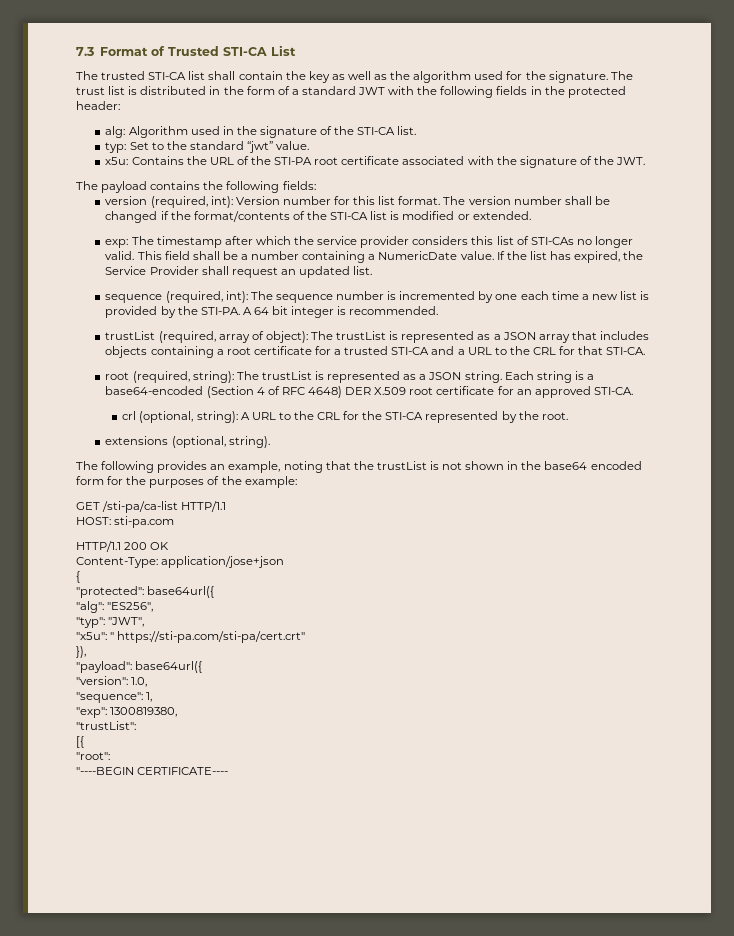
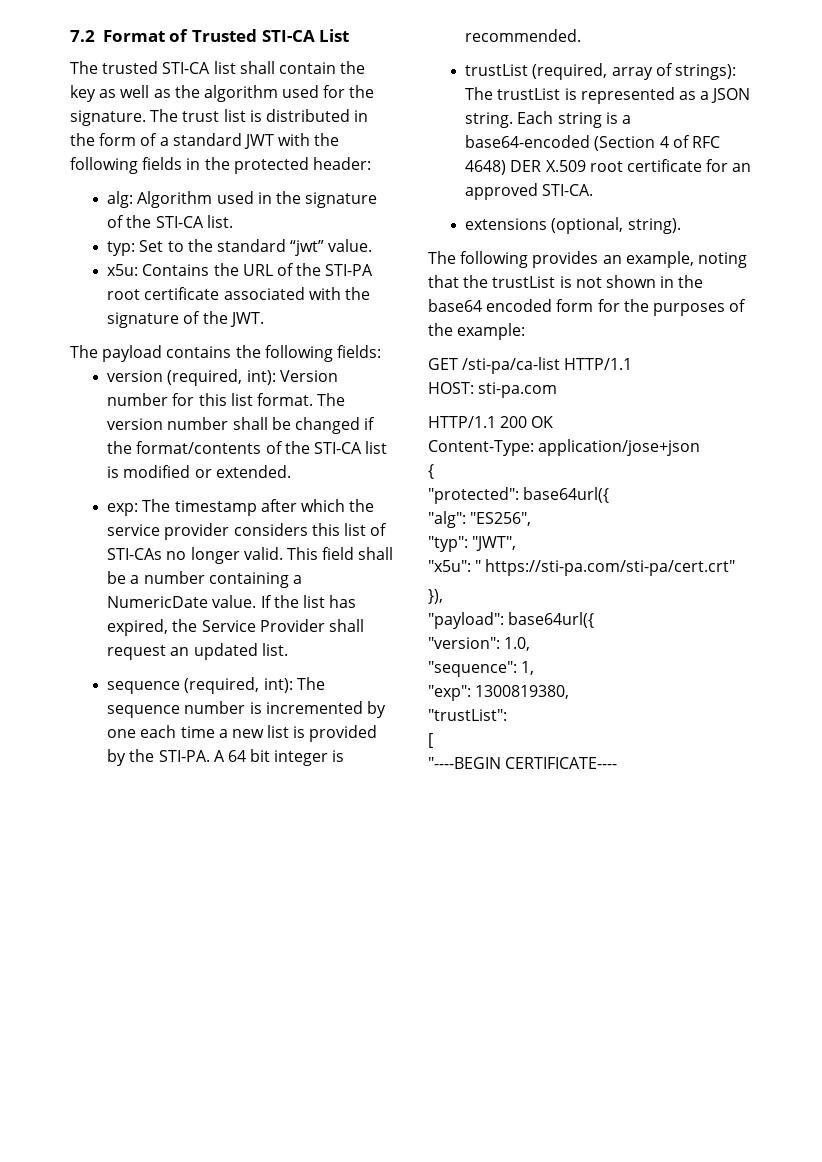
[76,47,94,56] 7.3 -> [70,30,95,42] 7.2
[265,331,649,343] [105,346,646,358] [105,371,234,383] object): The trustList is represented as a JSON array that includes objects containing a root certificate for a trusted STI-CA and a URL to the CRL for that STI-CA. // root (required, string): -> [674,64,736,80] strings):
[122,411,568,423] // crl (optional, string): A URL to the CRL for the STI-CA represented by the root. -> (594, 190) none
[76,736,84,748] [76,752,110,760] [{ // "root": -> [428,733,433,748] [

